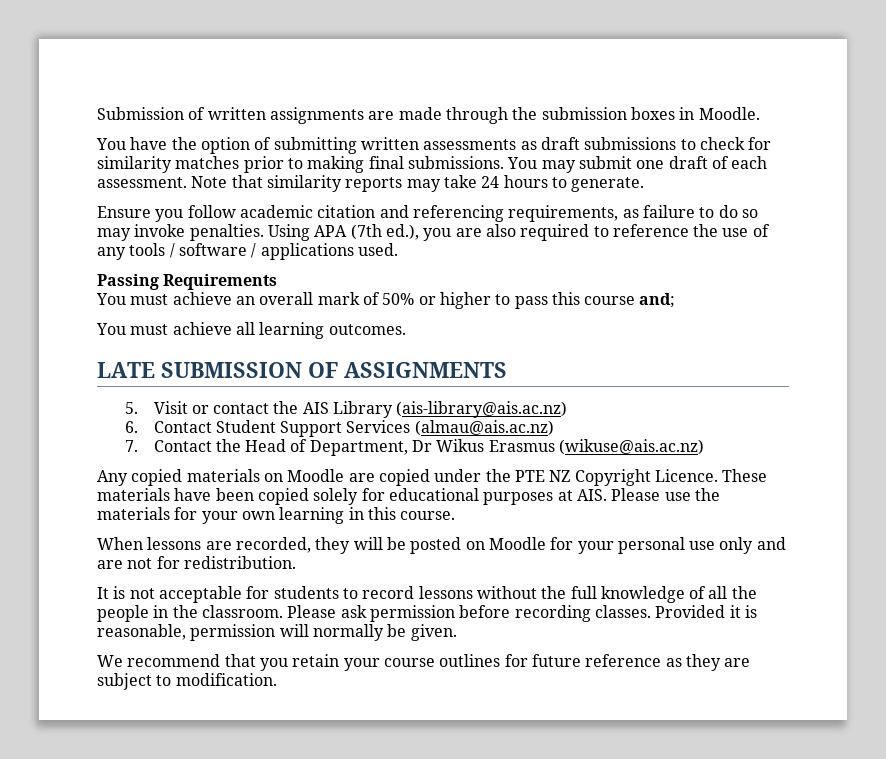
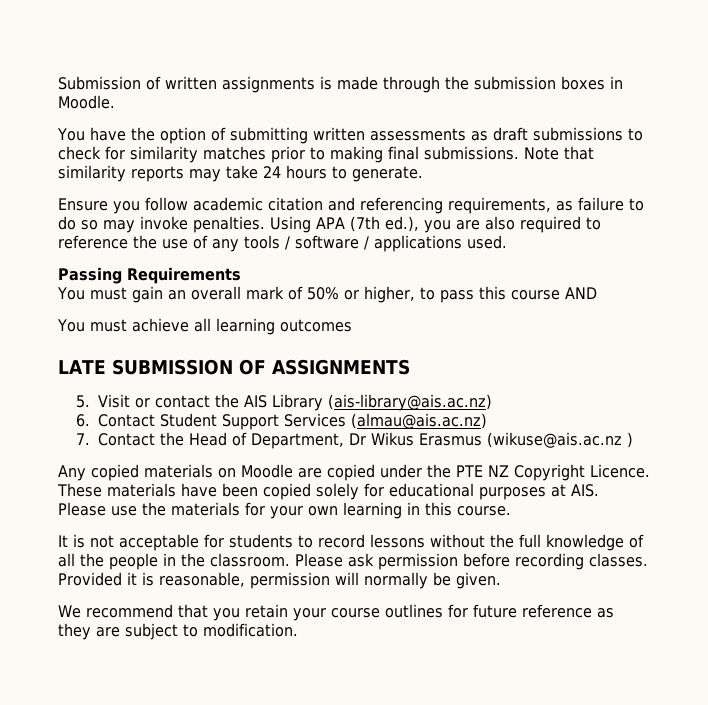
[368,111,395,120] are -> [320,76,332,90] is
[507,156,768,173] [97,177,187,188] You may submit one draft of each assessment. -> (519, 153) none
[172,292,232,305] achieve -> [131,286,163,303] gain
[439,292,491,309] higher -> [363,286,415,303] higher,
[639,293,676,308] and; -> [564,287,597,299] AND
[328,324,406,335] outcomes. -> [279,319,352,332] outcomes
[559,439,705,455] (wikuse@ais.ac.nz) -> [486,432,633,448] (wikuse@ais.ac.nz )
[97,537,786,554] [97,556,296,569] // When lessons are recorded, they will be posted on Moodle for your personal use only and are not for redistribution. -> (511, 511) none

